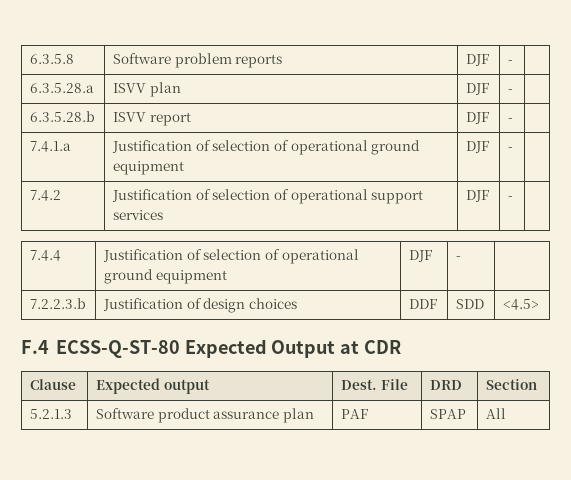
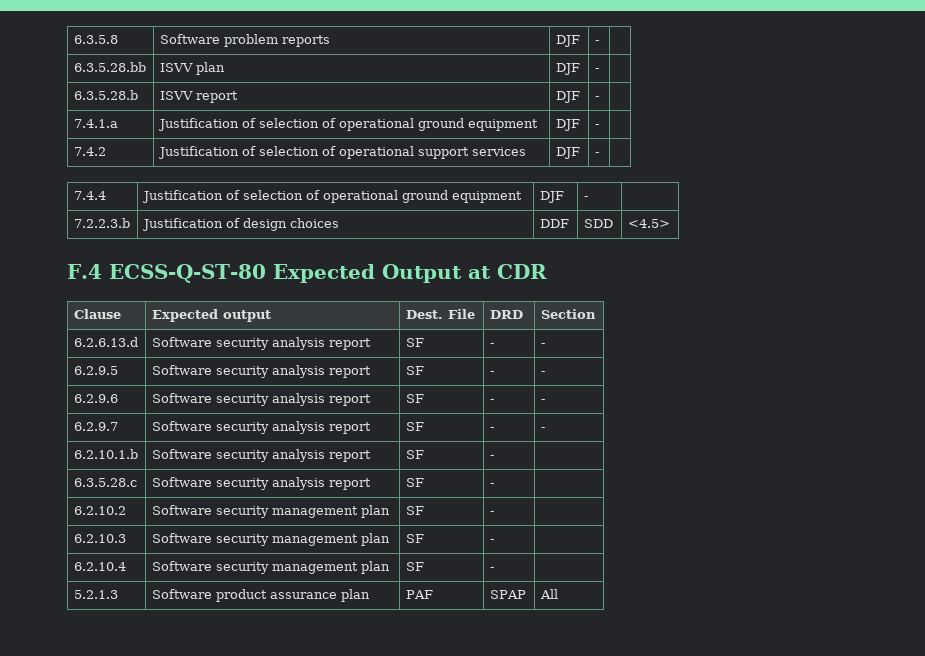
[29,83,94,93] 6.3.5.28.a -> [73,62,146,72] 6.3.5.28.bb
(537, 384) none -> [73,337,138,347] [151,337,371,350] [405,338,424,347] [489,343,494,347] [540,343,545,347] [73,366,118,375] [151,365,371,378] [405,366,424,375] [489,371,494,375] [540,371,545,375] [73,394,118,403] [151,393,371,406] [405,394,424,403] [489,399,494,403] [540,399,545,403] [73,422,118,431] [151,421,371,434] [405,422,424,431] [489,427,494,431] [540,427,545,431] [73,449,138,459] [151,449,371,462] [405,450,424,459] [489,455,494,459] [73,478,137,487] [151,477,371,490] [405,478,424,487] [489,483,494,487] [73,506,126,515] [151,505,390,518] [405,506,424,515] [489,511,494,515] [73,534,126,543] [151,533,390,546] [405,534,424,543] [489,539,494,543] [73,562,126,571] [151,561,390,574] [405,562,424,571] [489,567,494,571] // 6.2.6.13.d | Software security analysis report | SF | - | - // 6.2.9.5 | Software security analysis report | SF | - | - // 6.2.9.6 | Software security analysis report | SF | - | - // 6.2.9.7 | Software security analysis report | SF | - | - // 6.2.10.1.b | Software security analysis report | SF | - | // 6.3.5.28.c | Software security analysis report | SF | - | // 6.2.10.2 | Software security management plan | SF | - | // 6.2.10.3 | Software security management plan | SF | - | // 6.2.10.4 | Software security management plan | SF | - |

